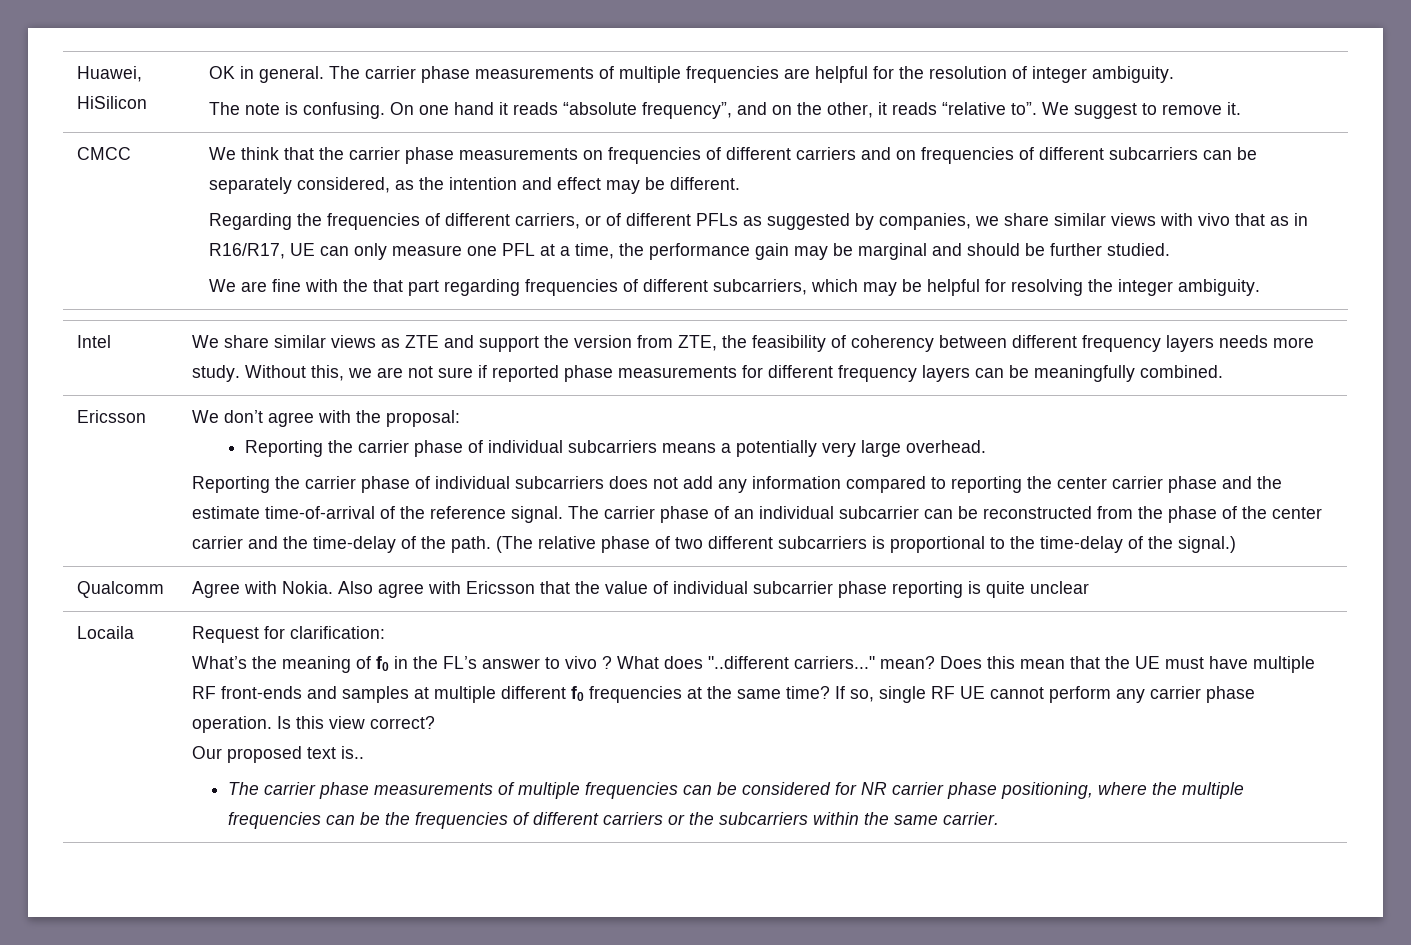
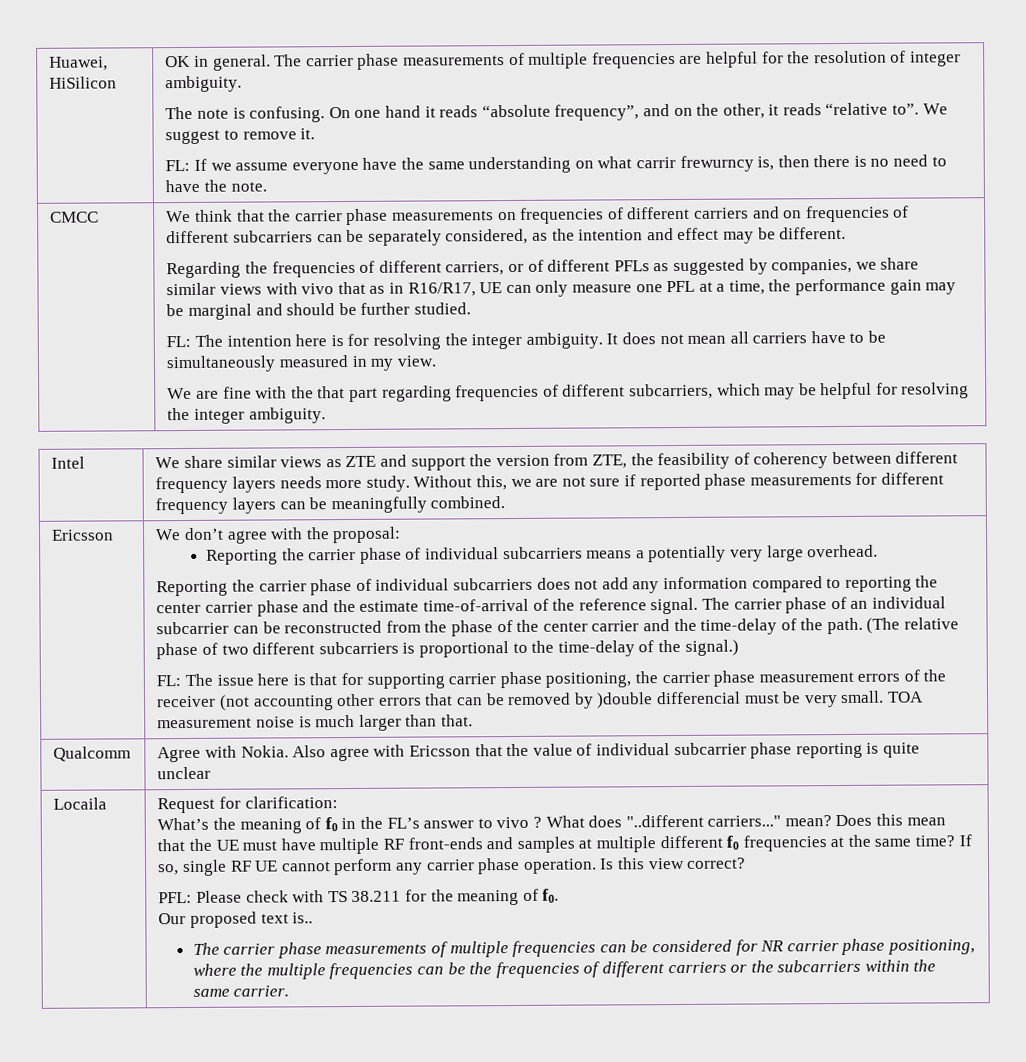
(1241, 108) none -> [165,154,947,175] [165,179,267,193] // FL: If we assume everyone have the same understanding on what carrir frewurncy is, then there is no need to have the note.
(1170, 249) none -> [166,330,887,350] [166,354,436,373] // FL: The intention here is for resolving the integer ambiguity. It does not mean all carriers have to be simultaneously measured in my view.
(1236, 544) none -> [156,669,947,689] [157,690,924,711] [157,714,473,731] // FL: The issue here is that for supporting carrier phase positioning, the carrier phase measurement errors of the receiver (not accounting other errors that can be removed by )double differencial must be very small. TOA measurement noise is much larger than that.
(435, 722) none -> [158,888,560,906] // PFL: Please check with TS 38.211 for the meaning of f0.

